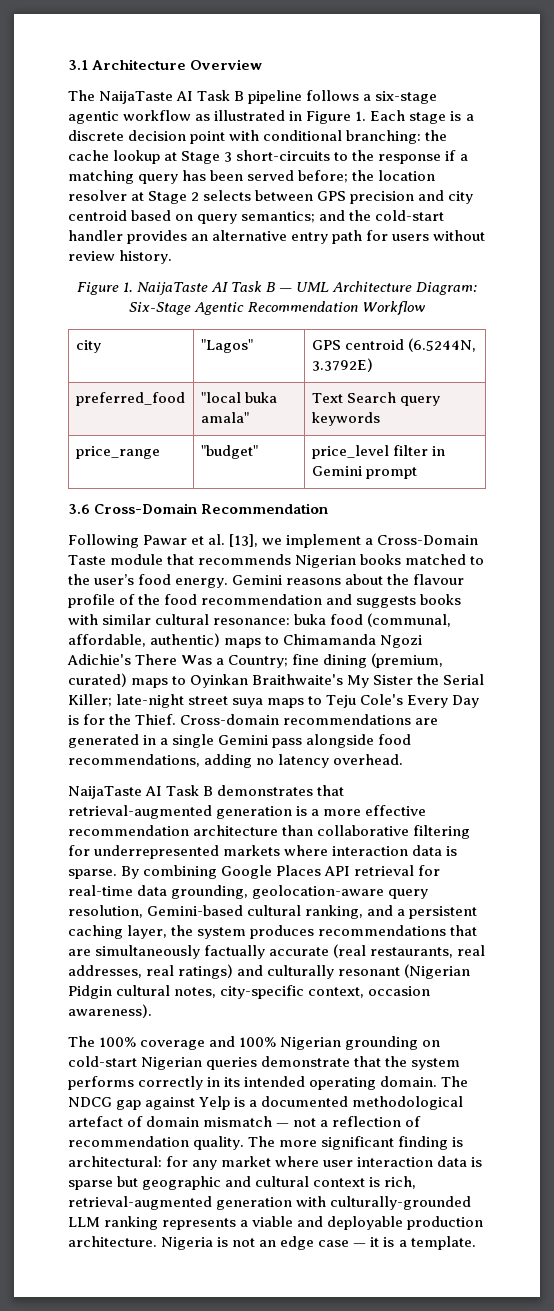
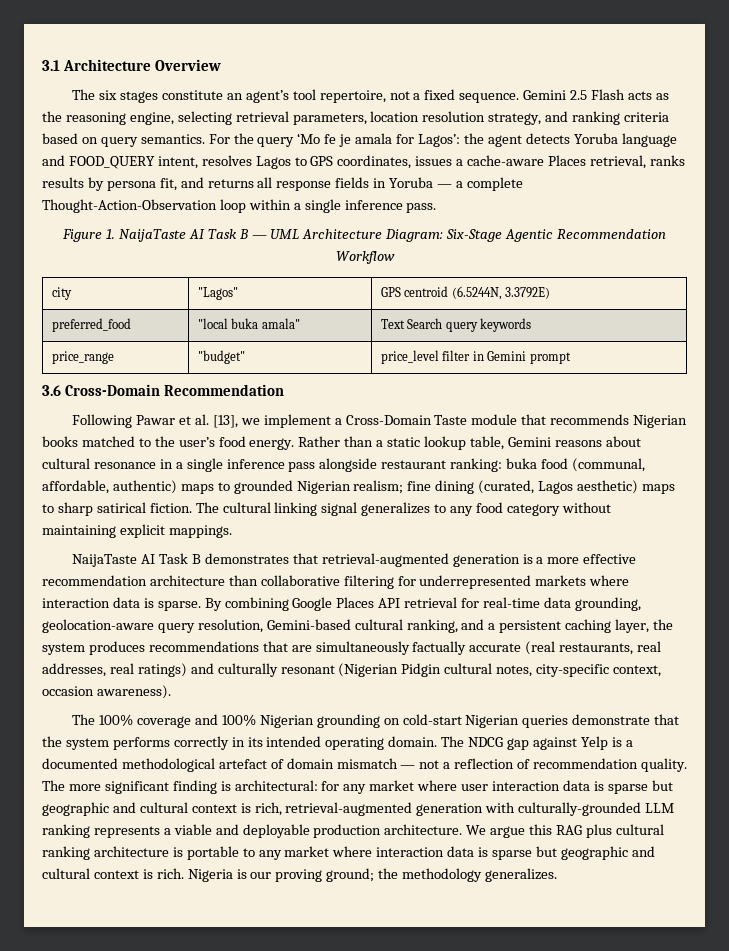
[99,90,438,104] [68,110,474,124] [68,130,448,144] [68,150,468,164] [68,170,436,184] [68,190,474,204] [68,210,445,224] [68,230,486,244] [68,250,173,264] NaijaTaste AI Task B pipeline follows a six-stage agentic workflow as illustrated in Figure 1. Each stage is a discrete decision point with conditional branching: the cache lookup at Stage 3 short-circuits to the response if a matching query has been served before; the location resolver at Stage 2 selects between GPS precision and city centroid based on query semantics; and the cold-start handler provides an alternative entry path for users without review history. -> [99,89,669,103] [42,111,670,125] [42,133,677,147] [42,155,685,169] [42,177,523,191] [42,199,437,213] six stages constitute an agent’s tool repertoire, not a fixed sequence. Gemini 2.5 Flash acts as the reasoning engine, selecting retrieval parameters, location resolution strategy, and ranking criteria based on query semantics. For the query ‘Mo fe je amala for Lagos’: the agent detects Yoruba language and FOOD_QUERY intent, resolves Lagos to GPS coordinates, issues a cache-aware Places retrieval, ranks results by persona fit, and returns all response fields in Yoruba — a complete Thought-Action-Observation loop within a single inference pass.
[232,574,465,585] [68,594,462,608] [68,614,291,625] Gemini reasons about the flavour profile of the food recommendation and suggests books with similar cultural resonance: -> [298,436,641,450] [42,458,503,472] Rather than a static lookup table, Gemini reasons about cultural resonance in a single inference pass alongside restaurant ranking:
[283,634,423,648] [67,653,444,668] [68,673,485,688] [68,694,480,708] [68,714,439,725] [68,734,412,748] [68,754,404,768] Chimamanda Ngozi Adichie's There Was a Country; fine dining (premium, curated) maps to Oyinkan Braithwaite's My Sister the Serial Killer; late-night street suya maps to Teju Cole's Every Day is for the Thief. Cross-domain recommendations are generated in a single Gemini pass alongside food recommendations, adding no latency overhead. -> [233,480,675,494] [42,502,611,516] [42,524,232,538] grounded Nigerian realism; fine dining (curated, Lagos aesthetic) maps to sharp satirical fiction. The cultural linking signal generalizes to any food category without maintaining explicit mappings.
[161,1236,476,1250] Nigeria is not an edge case — it is a template. -> [466,824,664,838] [42,846,655,860] [42,868,558,882] We argue this RAG plus cultural ranking architecture is portable to any market where interaction data is sparse but geographic and cultural context is rich. Nigeria is our proving ground; the methodology generalizes.

